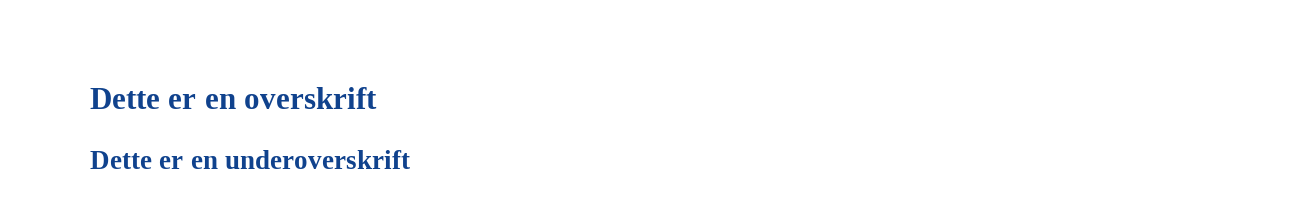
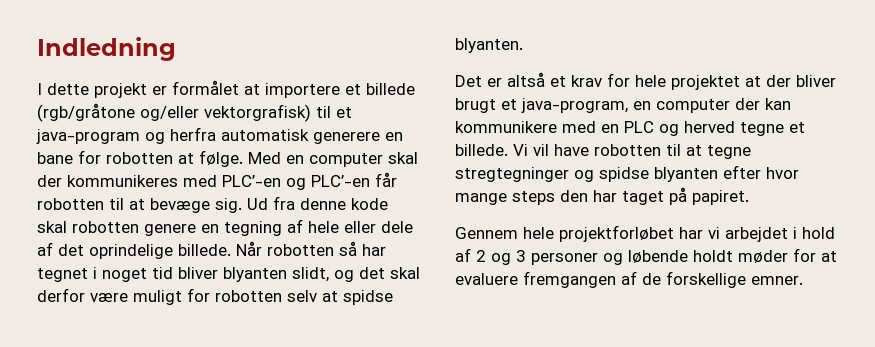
[90,87,378,109] [90,150,410,169] Dette er en overskrift // Dette er en underoverskrift -> [37,37,176,61] [37,80,415,98] [37,103,352,122] [36,127,403,144] [37,150,418,167] [37,172,397,190] [37,196,388,213] [37,219,413,236] [37,241,386,259] [37,267,420,282] [37,288,393,305] [455,38,523,53] [455,72,836,90] [455,98,791,113] [455,121,805,136] [455,144,751,159] [455,165,799,182] [455,187,749,205] [455,225,835,242] [455,248,837,265] [455,271,803,288] Indledning // I dette projekt er formålet at importere et billede (rgb/gråtone og/eller vektorgrafisk) til et java-program og herfra automatisk generere en bane for robotten at følge. Med en computer skal der kommunikeres med PLC’-en og PLC’-en får robotten til at bevæge sig. Ud fra denne kode skal robotten genere en tegning af hele eller dele af det oprindelige billede. Når robotten så har tegnet i noget tid bliver blyanten slidt, og det skal derfor være muligt for robotten selv at spidse blyanten. // Det er altså et krav for hele projektet at der bliver brugt et java-program, en computer der kan kommunikere med en PLC og herved tegne et billede. Vi vil have robotten til at tegne stregtegninger og spidse blyanten efter hvor mange steps den har taget på papiret. // Gennem hele projektforløbet har vi arbejdet i hold af 2 og 3 personer og løbende holdt møder for at evaluere fremgangen af de forskellige emner.

